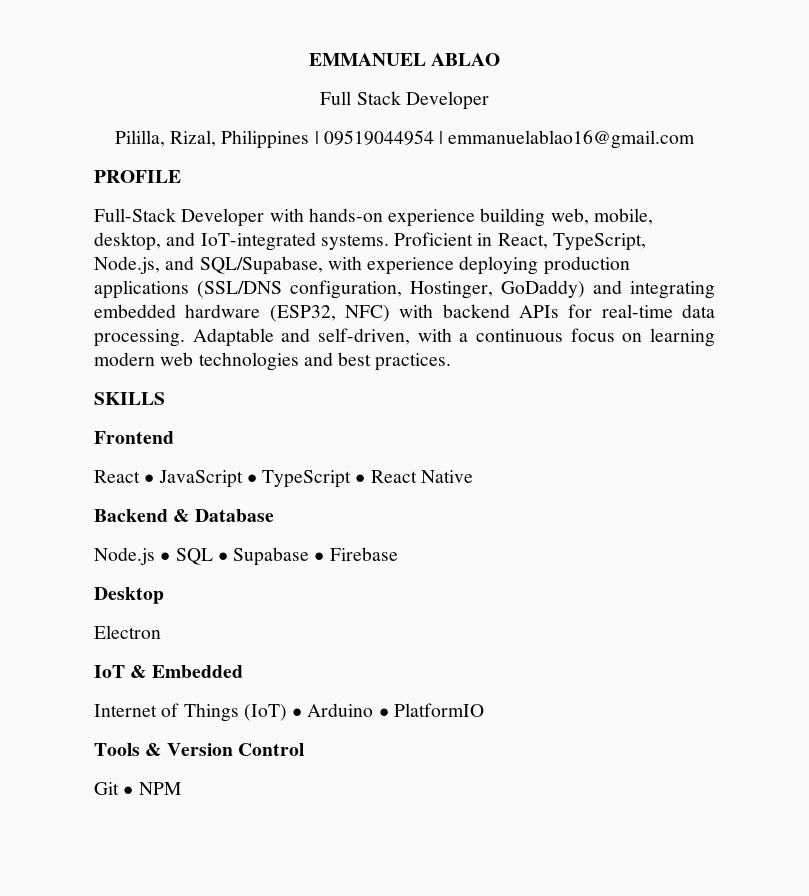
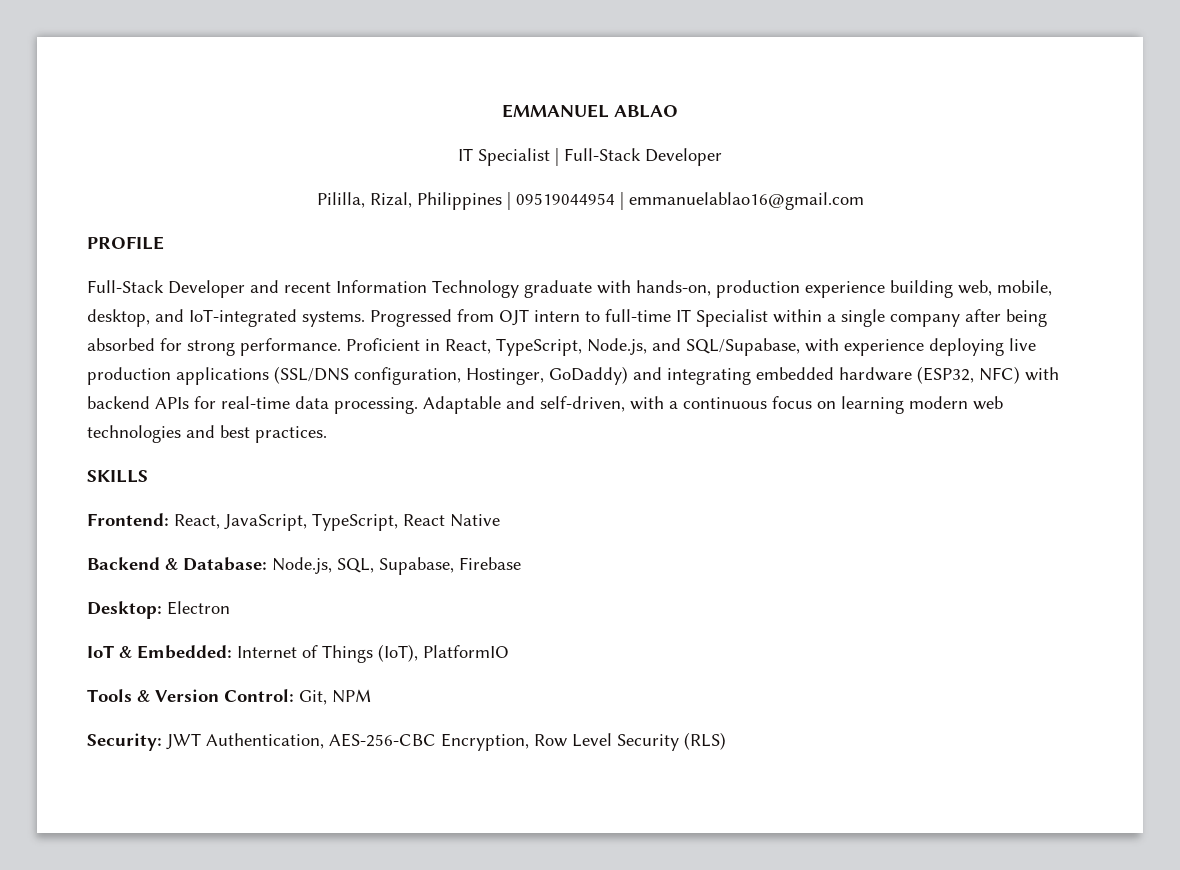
[320,91,401,105] Full Stack -> [458,148,641,166] IT Specialist | Full-Stack
[269,208,383,222] with hands-on -> [250,280,800,298] and recent Information Technology graduate with hands-on, production
(389, 242) none -> [370,309,1047,327] [87,338,341,356] Progressed from OJT intern to full-time IT Specialist within a single company after being absorbed for strong performance.
(539, 265) none -> [1009,338,1036,351] live
[94,431,174,444] [94,470,473,488] [94,509,274,522] [94,547,325,566] Frontend // React • JavaScript • TypeScript • React Native // Backend & Database // Node.js • SQL • Supabase • -> [87,513,500,531] [87,557,454,575] Frontend: React, JavaScript, TypeScript, React Native // Backend & Database: Node.js, SQL, Supabase,
[94,587,164,604] Desktop // -> [87,601,162,619] Desktop:
[151,665,243,678] Embedded // -> [137,645,232,659] Embedded:
[243,703,389,721] (IoT) • Arduino • -> [378,644,418,662] (IoT),
[237,743,304,756] [94,782,181,795] Control // Git • NPM -> [224,689,371,705] [87,732,726,751] Control: Git, NPM // Security: JWT Authentication, AES-256-CBC Encryption, Row Level Security (RLS)

